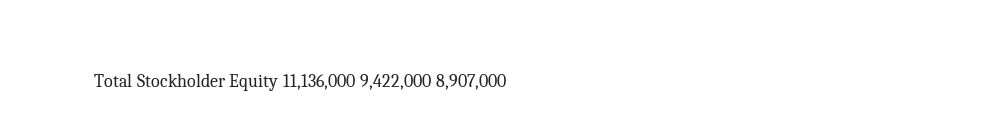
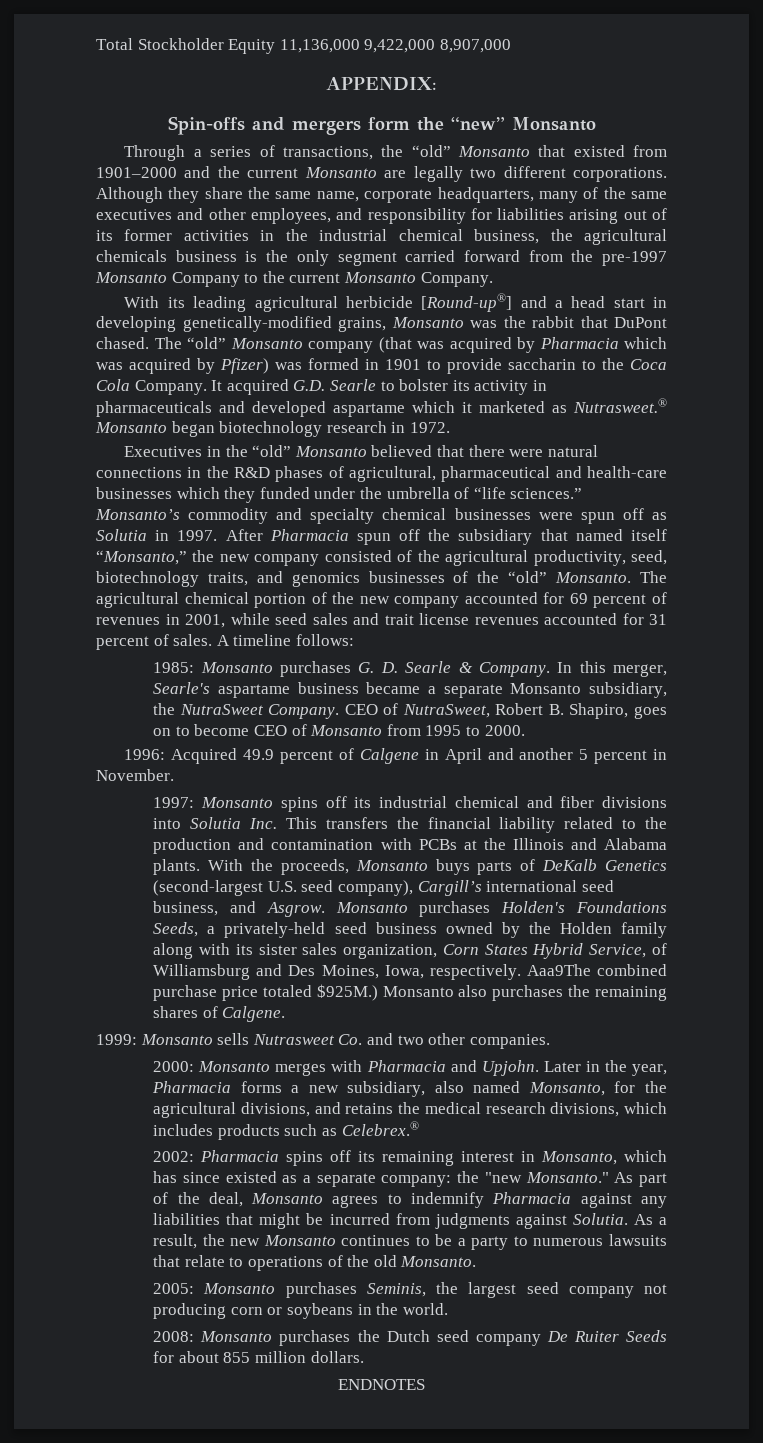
(506, 82) none -> [326,77,437,91] [167,116,596,135] [124,145,667,161] [96,166,667,182] [96,187,668,203] [96,208,667,224] [96,229,667,245] [96,250,667,266] [95,271,493,287] [124,293,667,312] [96,316,667,332] [96,337,667,353] [96,358,667,374] [96,379,547,395] [96,398,667,417] [95,421,450,437] [124,445,598,457] [96,466,667,482] [96,487,583,503] [95,508,667,524] [96,529,667,545] [96,550,667,566] [96,571,667,587] [96,592,667,608] [96,613,667,628] [96,634,354,650] [153,661,668,677] [153,682,668,698] [153,703,668,719] [153,724,525,736] [124,748,667,764] [96,769,174,781] [153,796,667,812] [153,817,667,833] [153,838,667,854] [153,859,667,875] [153,880,614,896] [153,901,667,917] [153,922,667,938] [153,943,667,959] [153,964,667,980] [153,984,668,1001] [153,1006,286,1022] [96,1033,550,1049] [153,1060,668,1076] [152,1081,668,1097] [153,1102,668,1118] [153,1121,419,1140] [153,1150,668,1166] [153,1171,668,1187] [153,1192,668,1208] [153,1213,667,1229] [153,1234,667,1250] [153,1255,477,1271] [153,1282,668,1298] [153,1303,448,1319] [153,1330,667,1346] [153,1351,364,1363] [338,1379,425,1390] // APPENDIX: // Spin-offs and mergers form the “new” Monsanto // Through a series of transactions, the “old” Monsanto that existed from 1901–2000 and the current Monsanto are legally two different corporations. Although they share the same name, corporate headquarters, many of the same executives and other employees, and responsibility for liabilities arising out of its former activities in the industrial chemical business, the agricultural chemicals business is the only segment carried forward from the pre-1997 Monsanto Company to the current Monsanto Company. // With its leading agricultural herbicide [Round-up®] and a head start in developing genetically-modified grains, Monsanto was the rabbit that DuPont chased. The “old” Monsanto company (that was acquired by Pharmacia which was acquired by Pfizer) was formed in 1901 to provide saccharin to the Coca Cola Company. It acquired G.D. Searle to bolster its activity in pharmaceuticals and developed aspartame which it marketed as Nutrasweet.® Monsanto began biotechnology research in 1972. // Executives in the “old” Monsanto believed that there were natural connections in the R&D phases of agricultural, pharmaceutical and health-care businesses which they funded under the umbrella of “life sciences.” Monsanto’s commodity and specialty chemical businesses were spun off as Solutia in 1997. After Pharmacia spun off the subsidiary that named itself “Monsanto,” the new company consisted of the agricultural productivity, seed, biotechnology traits, and genomics businesses of the “old” Monsanto. The agricultural chemical portion of the new company accounted for 69 percent of revenues in 2001, while seed sales and trait license revenues accounted for 31 percent of sales. A timeline follows: // 1985: Monsanto purchases G. D. Searle & Company. In this merger, Searle's aspartame business became a separate Monsanto subsidiary, the NutraSweet Company. CEO of NutraSweet, Robert B. Shapiro, goes on to become CEO of Monsanto from 1995 to 2000. // 1996: Acquired 49.9 percent of Calgene in April and another 5 percent in November. // 1997: Monsanto spins off its industrial chemical and fiber divisions into Solutia Inc. This transfers the financial liability related to the production and contamination with PCBs at the Illinois and Alabama plants. With the proceeds, Monsanto buys parts of DeKalb Genetics (second-largest U.S. seed company), Cargill’s international seed business, and Asgrow. Monsanto purchases Holden's Foundations Seeds, a privately-held seed business owned by the Holden family along with its sister sales organization, Corn States Hybrid Service, of Williamsburg and Des Moines, Iowa, respectively. Aaa9The combined purchase price totaled $925M.) Monsanto also purchases the remaining shares of Calgene. // 1999: Monsanto sells Nutrasweet Co. and two other companies. // 2000: Monsanto merges with Pharmacia and Upjohn. Later in the year, Pharmacia forms a new subsidiary, also named Monsanto, for the agricultural divisions, and retains the medical research divisions, which includes products such as Celebrex.® // 2002: Pharmacia spins off its remaining interest in Monsanto, which has since existed as a separate company: the "new Monsanto." As part of the deal, Monsanto agrees to indemnify Pharmacia against any liabilities that might be incurred from judgments against Solutia. As a result, the new Monsanto continues to be a party to numerous lawsuits that relate to operations of the old Monsanto. // 2005: Monsanto purchases Seminis, the largest seed company not producing corn or soybeans in the world. // 2008: Monsanto purchases the Dutch seed company De Ruiter Seeds for about 855 million dollars. // ENDNOTES

